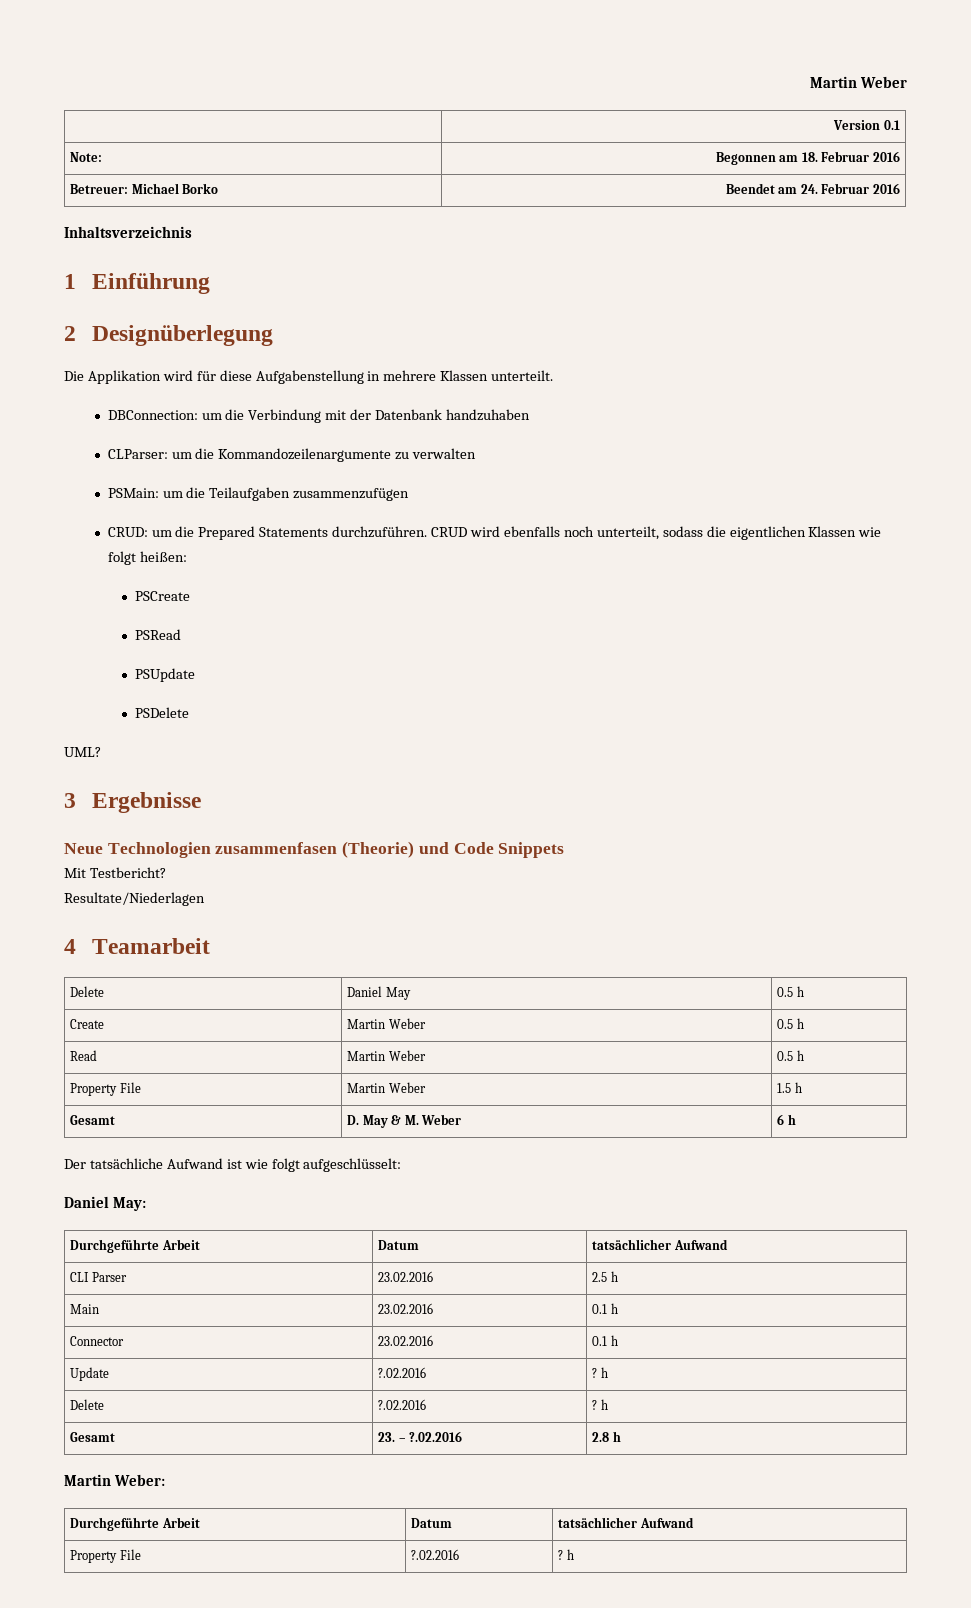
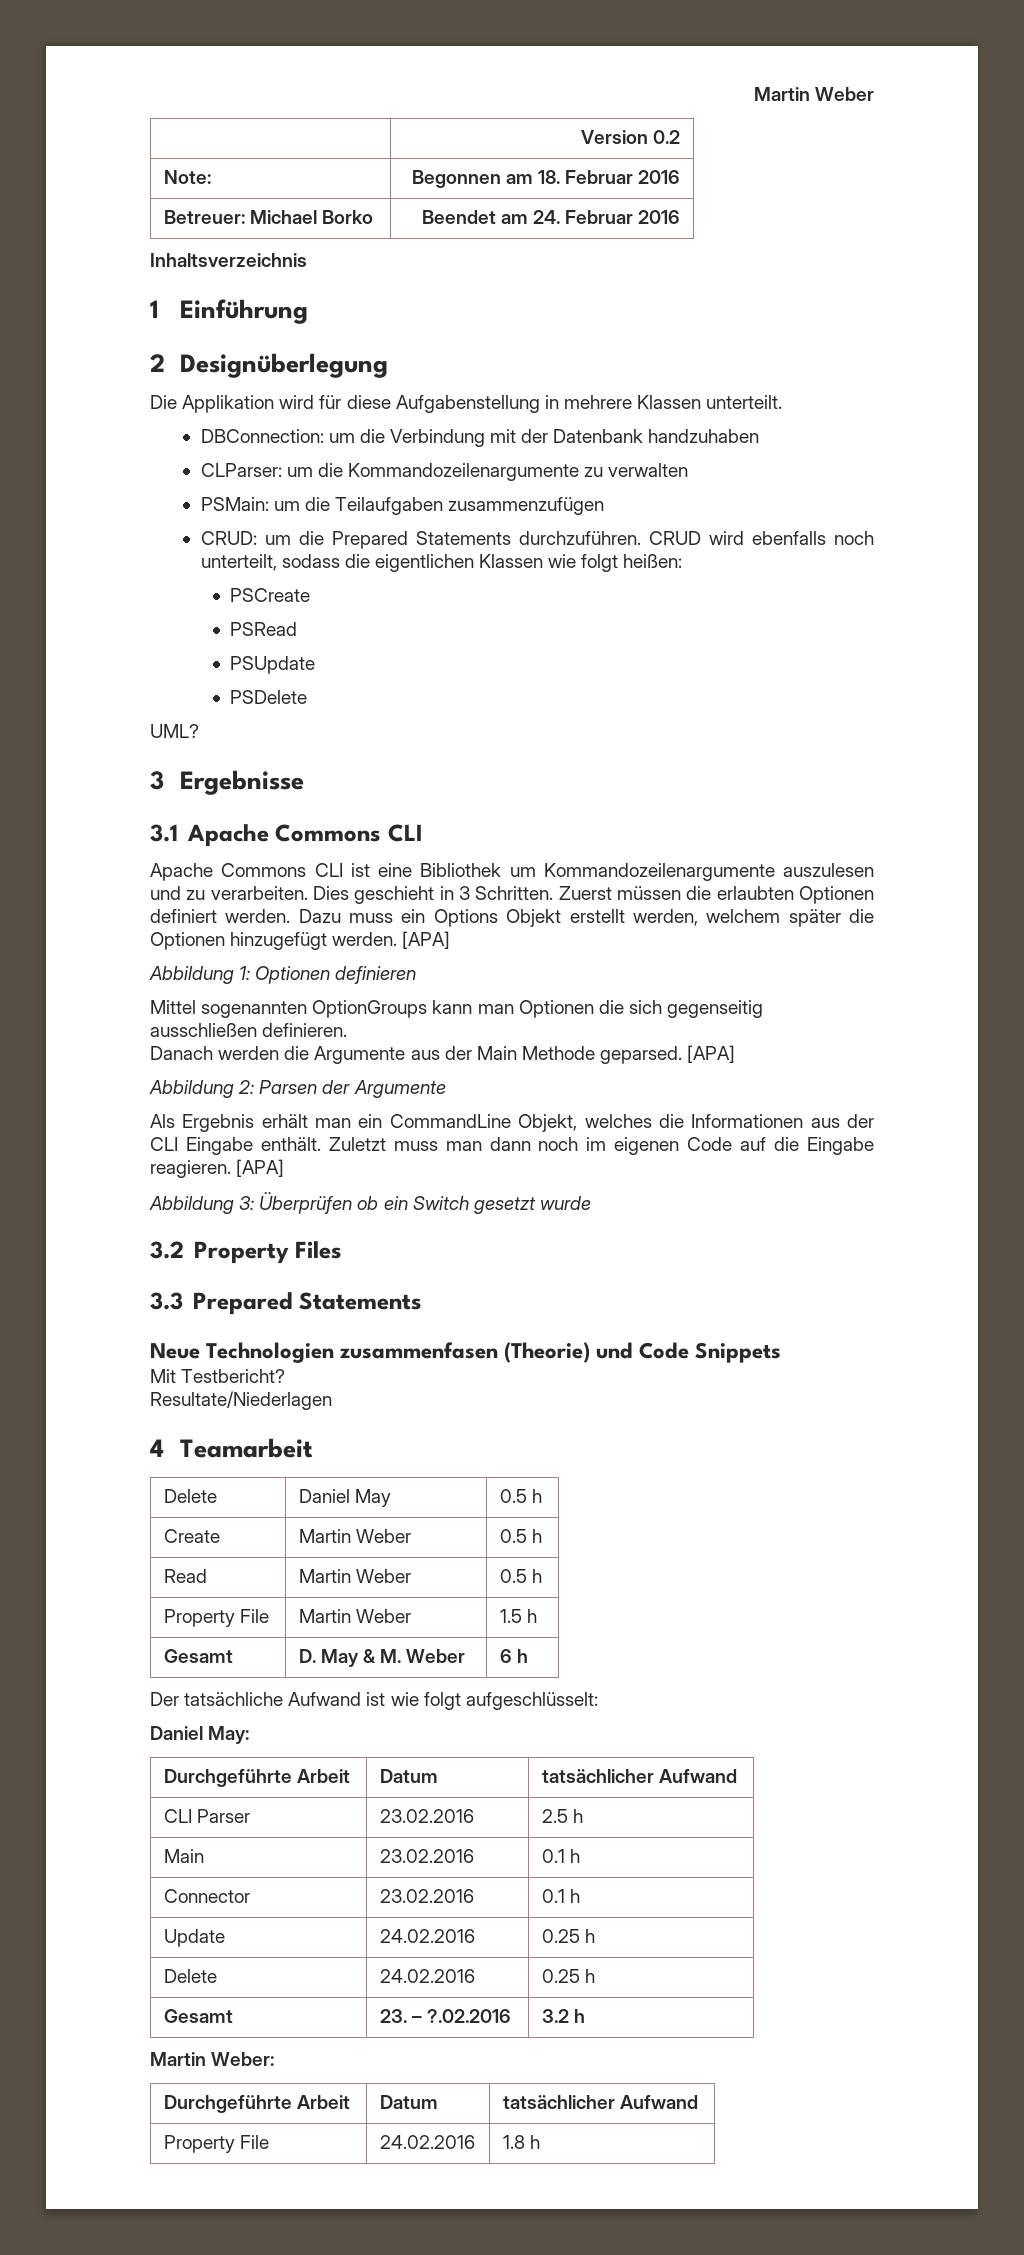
[883,120,900,130] 0.1 -> [653,130,681,144] 0.2
(201, 802) none -> [150,824,423,847] [150,863,874,881] [150,886,875,904] [150,909,875,927] [150,931,451,950] [149,966,417,984] [150,1000,764,1018] [150,1023,348,1037] [150,1045,736,1064] [149,1080,446,1098] [150,1114,875,1132] [150,1137,874,1155] [150,1159,285,1178] [149,1192,591,1214] [150,1241,343,1264] [150,1292,423,1315] // 3.1 Apache Commons CLI // Apache Commons CLI ist eine Bibliothek um Kommandozeilenargumente auszulesen und zu verarbeiten. Dies geschieht in 3 Schritten. Zuerst müssen die erlaubten Optionen definiert werden. Dazu muss ein Options Objekt erstellt werden, welchem später die Optionen hinzugefügt werden. [APA] // Abbildung 1: Optionen definieren // Mittel sogenannten OptionGroups kann man Optionen die sich gegenseitig ausschließen definieren. // Danach werden die Argumente aus der Main Methode geparsed. [APA] // Abbildung 2: Parsen der Argumente // Als Ergebnis erhält man ein CommandLine Objekt, welches die Informationen aus der CLI Eingabe enthält. Zuletzt muss man dann noch im eigenen Code auf die Eingabe reagieren. [APA] // Abbildung 3: Überprüfen ob ein Switch gesetzt wurde // 3.2 Property Files // 3.3 Prepared Statements
[378,1367,427,1378] [592,1368,598,1378] ?.02.2016 | ? -> [379,1929,475,1943] [541,1929,580,1943] 24.02.2016 | 0.25
[378,1399,427,1410] [592,1400,598,1410] ?.02.2016 | ? -> [379,1969,475,1983] [541,1969,580,1983] 24.02.2016 | 0.25
[592,1432,610,1442] 2.8 -> [541,2009,569,2023] 3.2
[411,1549,460,1560] [558,1550,564,1560] ?.02.2016 | ? -> [379,2135,475,2149] [502,2135,525,2149] 24.02.2016 | 1.8

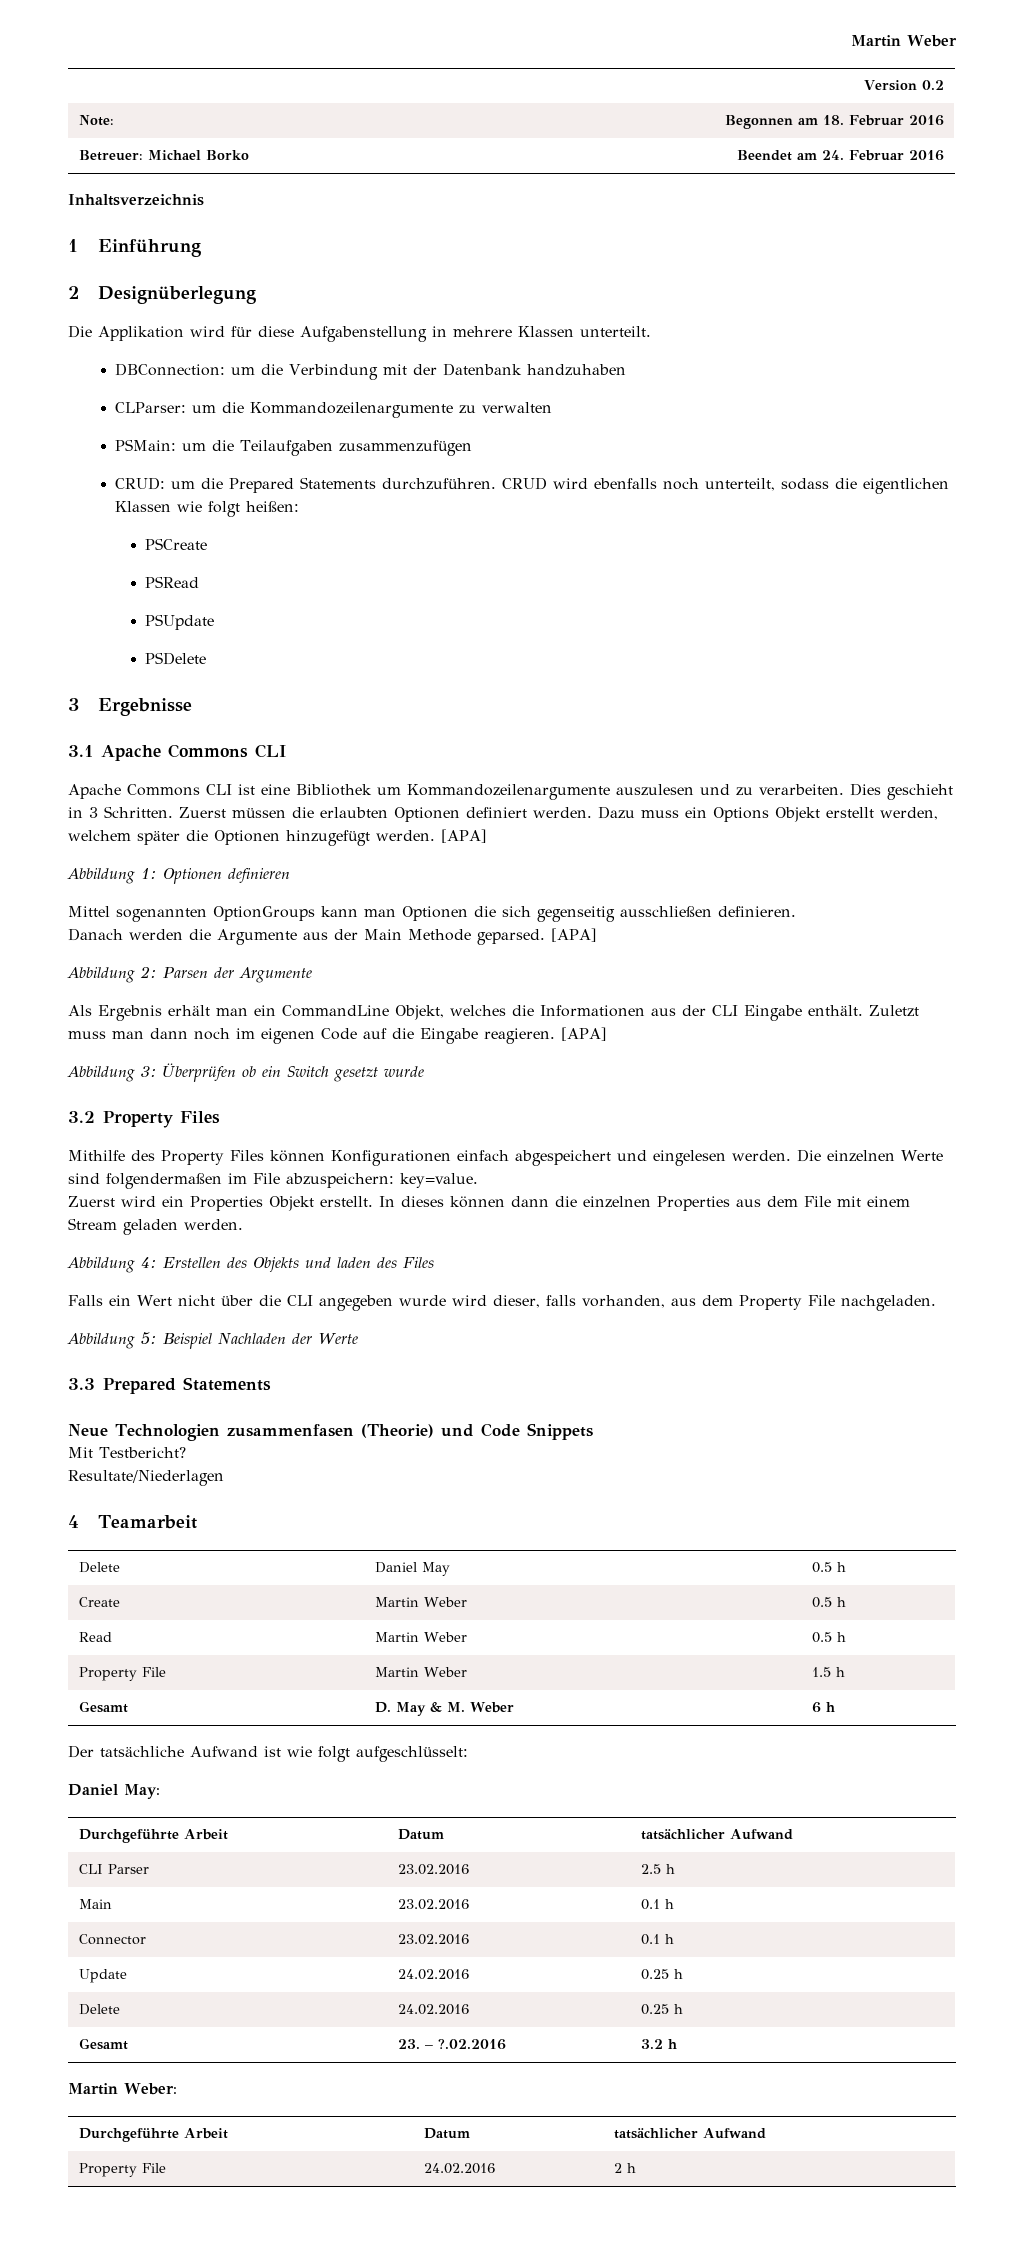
[150,724,199,738] // UML? -> (207, 658) none
(343, 1250) none -> [68,1149,943,1166] [68,1173,478,1189] [68,1196,910,1211] [68,1218,243,1235] [67,1257,434,1273] [68,1295,936,1311] [67,1332,358,1349] // Mithilfe des Property Files können Konfigurationen einfach abgespeichert und eingelesen werden. Die einzelnen Werte sind folgendermaßen im File abzuspeichern: key=value. // Zuerst wird ein Properties Objekt erstellt. In dieses können dann die einzelnen Properties aus dem File mit einem Stream geladen werden. // Abbildung 4: Erstellen des Objekts und laden des Files // Falls ein Wert nicht über die CLI angegeben wurde wird dieser, falls vorhanden, aus dem Property File nachgeladen. // Abbildung 5: Beispiel Nachladen der Werte
[502,2135,525,2149] 1.8 -> [614,2163,623,2173] 2

